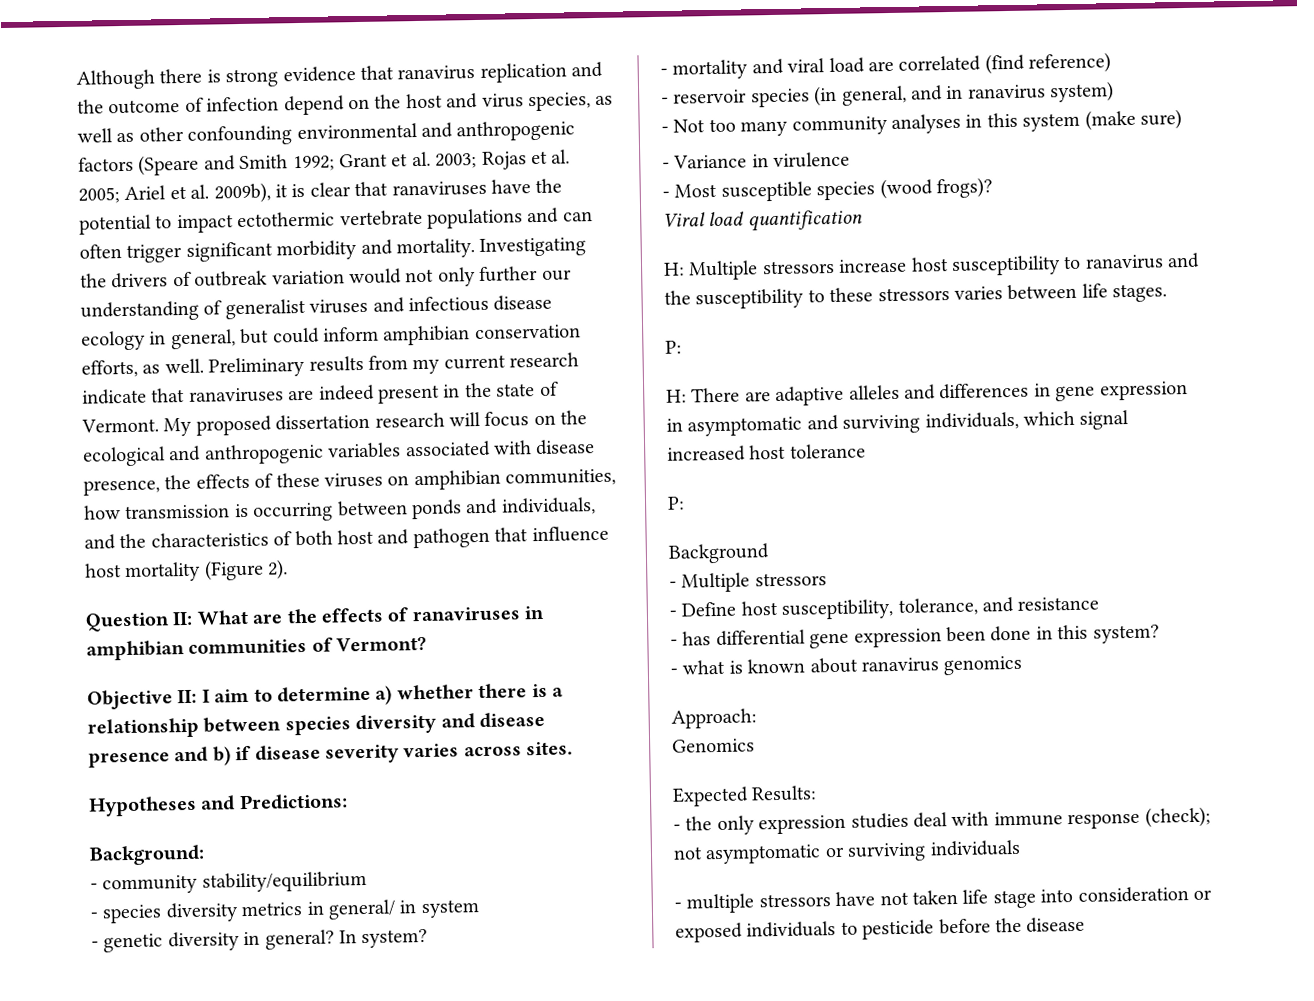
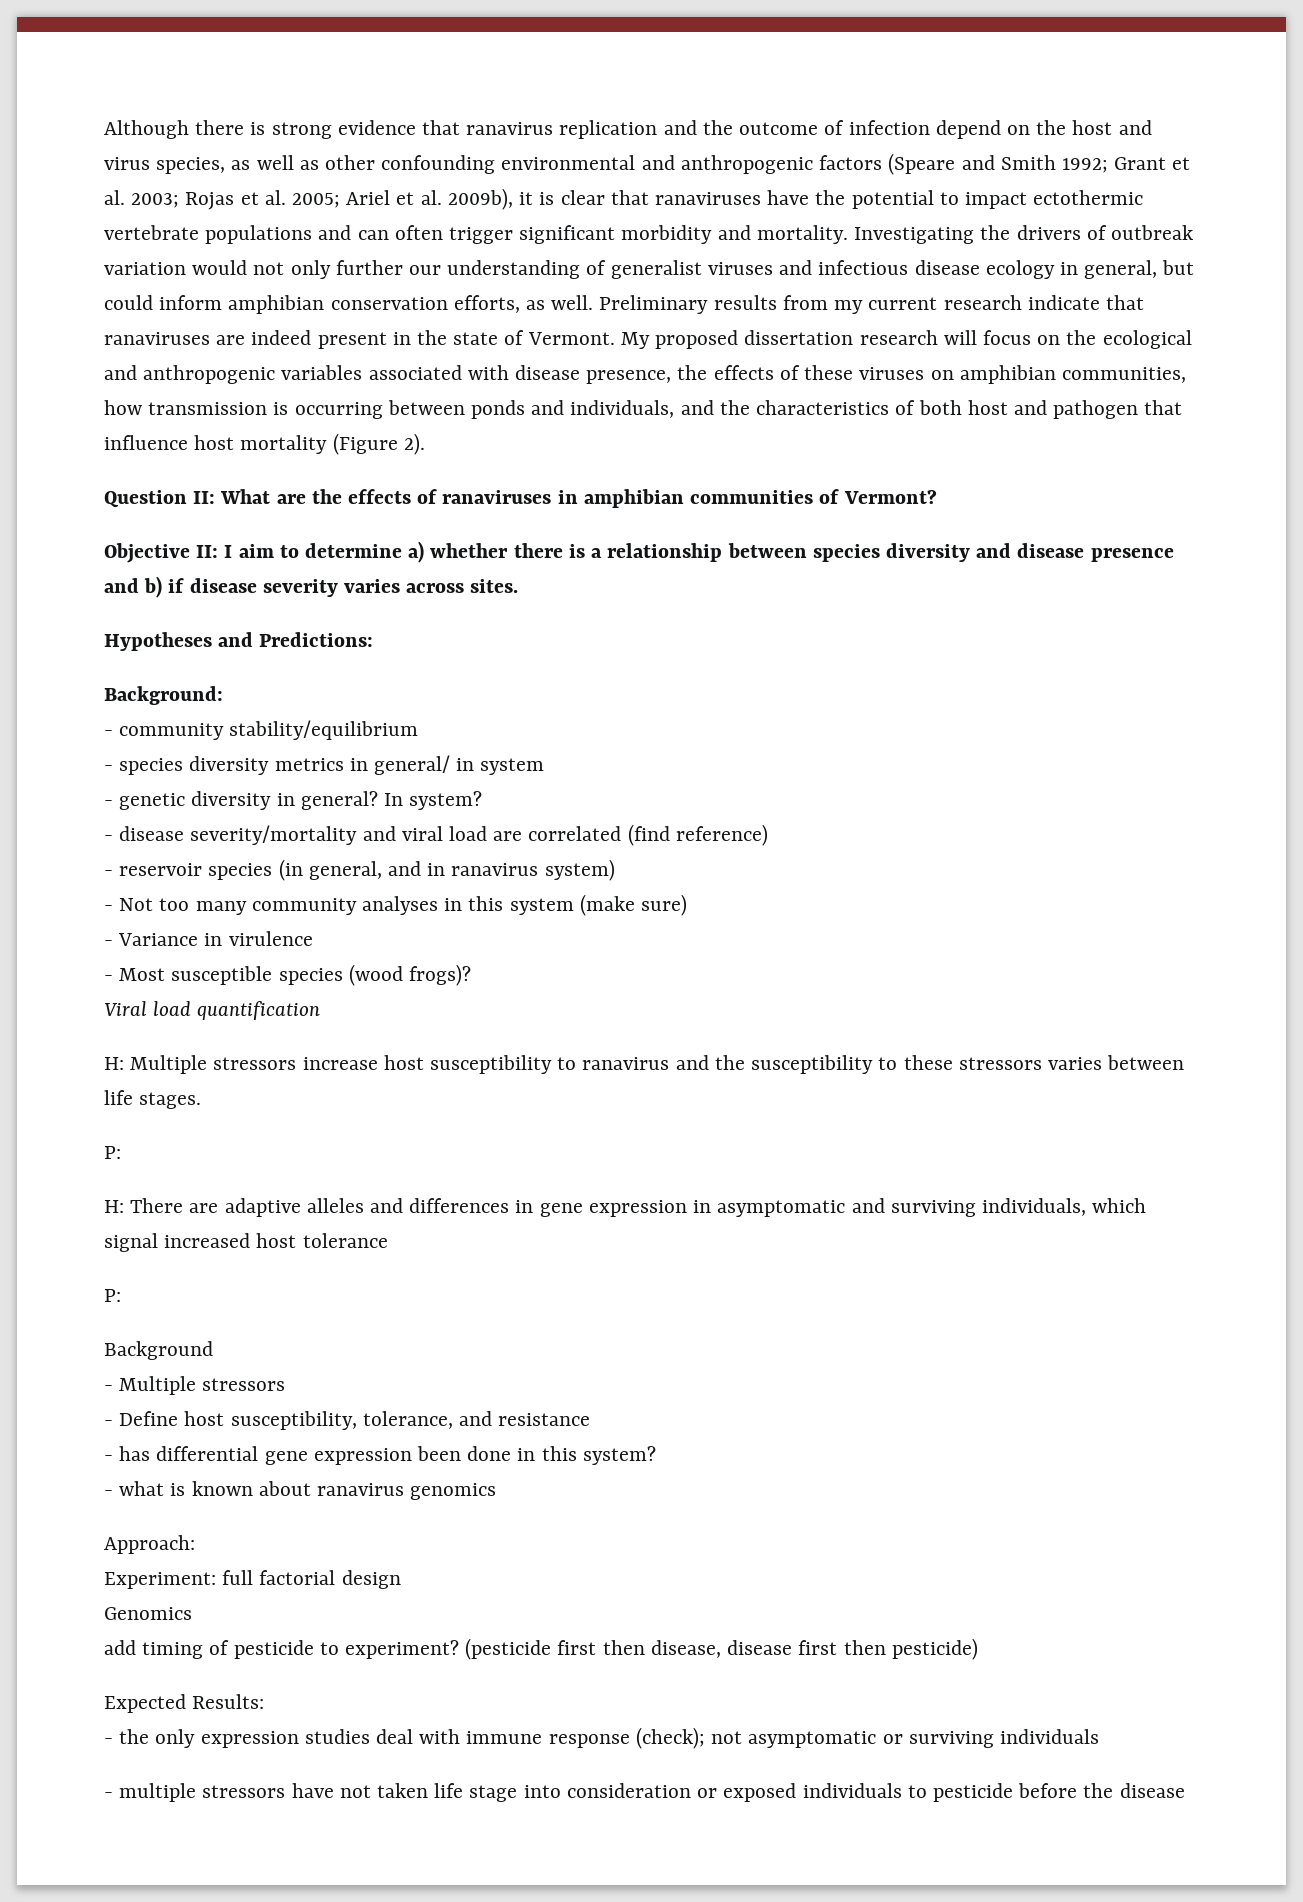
[672,59,749,80] mortality -> [119,825,358,845] disease severity/mortality
[672,738,755,753] Genomics -> [104,1570,401,1589] [104,1607,192,1620] [104,1638,978,1660] Experiment: full factorial design // Genomics // add timing of pesticide to experiment? (pesticide first then disease, disease first then pesticide)

